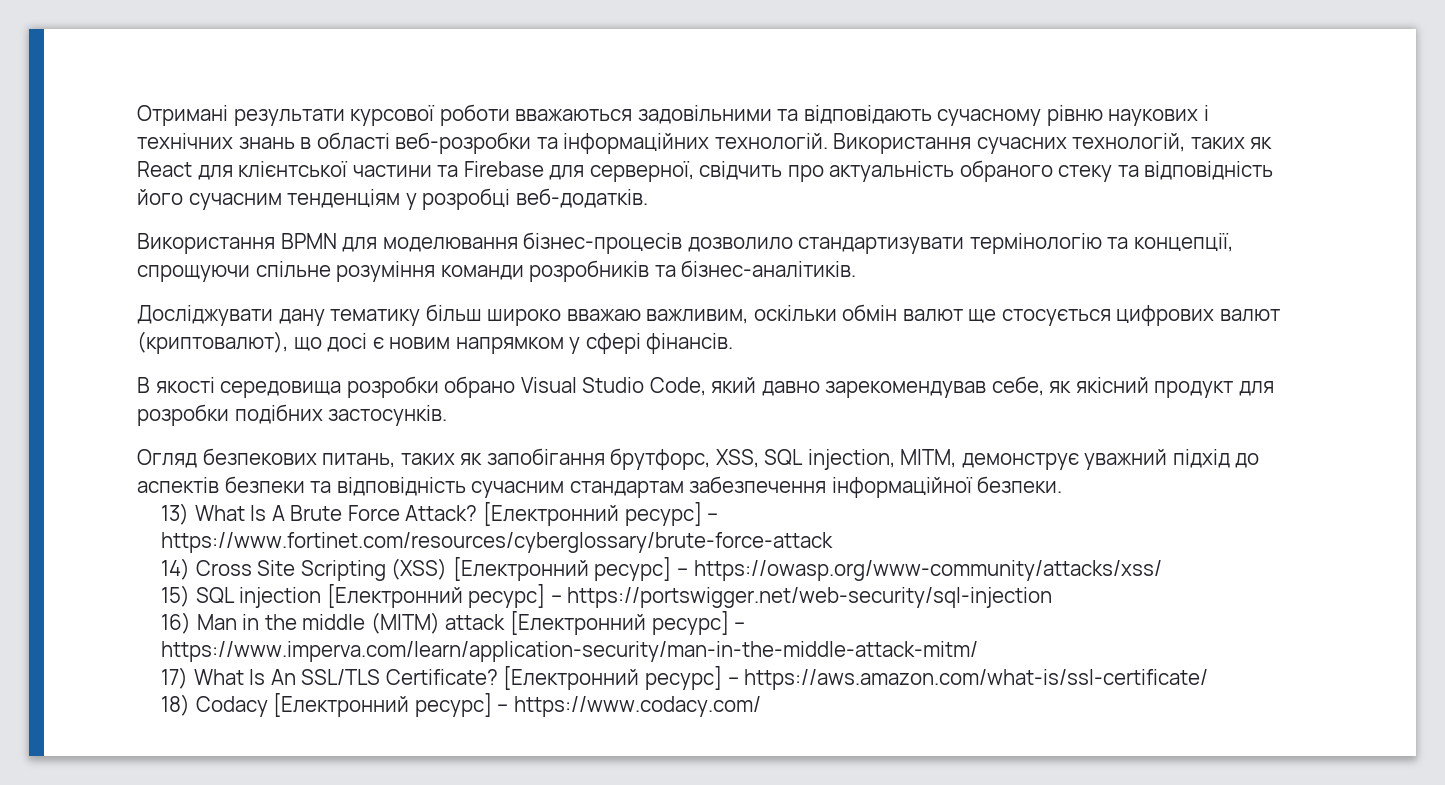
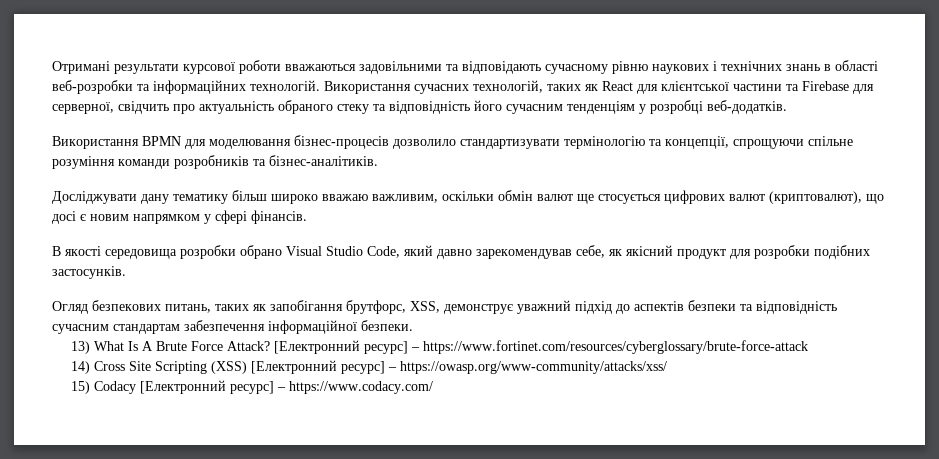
[764,449,957,470] SQL injection, MITM, -> (440, 307) none
[195,584,1053,608] [161,611,746,635] [161,641,979,662] [161,666,1209,690] [161,694,191,716] SQL injection [Електронний ресурс] – https://portswigger.net/web-security/sql-injection // 16) Man in the middle (MITM) attack [Електронний ресурс] – https://www.imperva.com/learn/application-security/man-in-the-middle-attack-mitm/ // 17) What Is An SSL/TLS Certificate? [Електронний ресурс] – https://aws.amazon.com/what-is/ssl-certificate/ // 18) -> (91, 387) none

